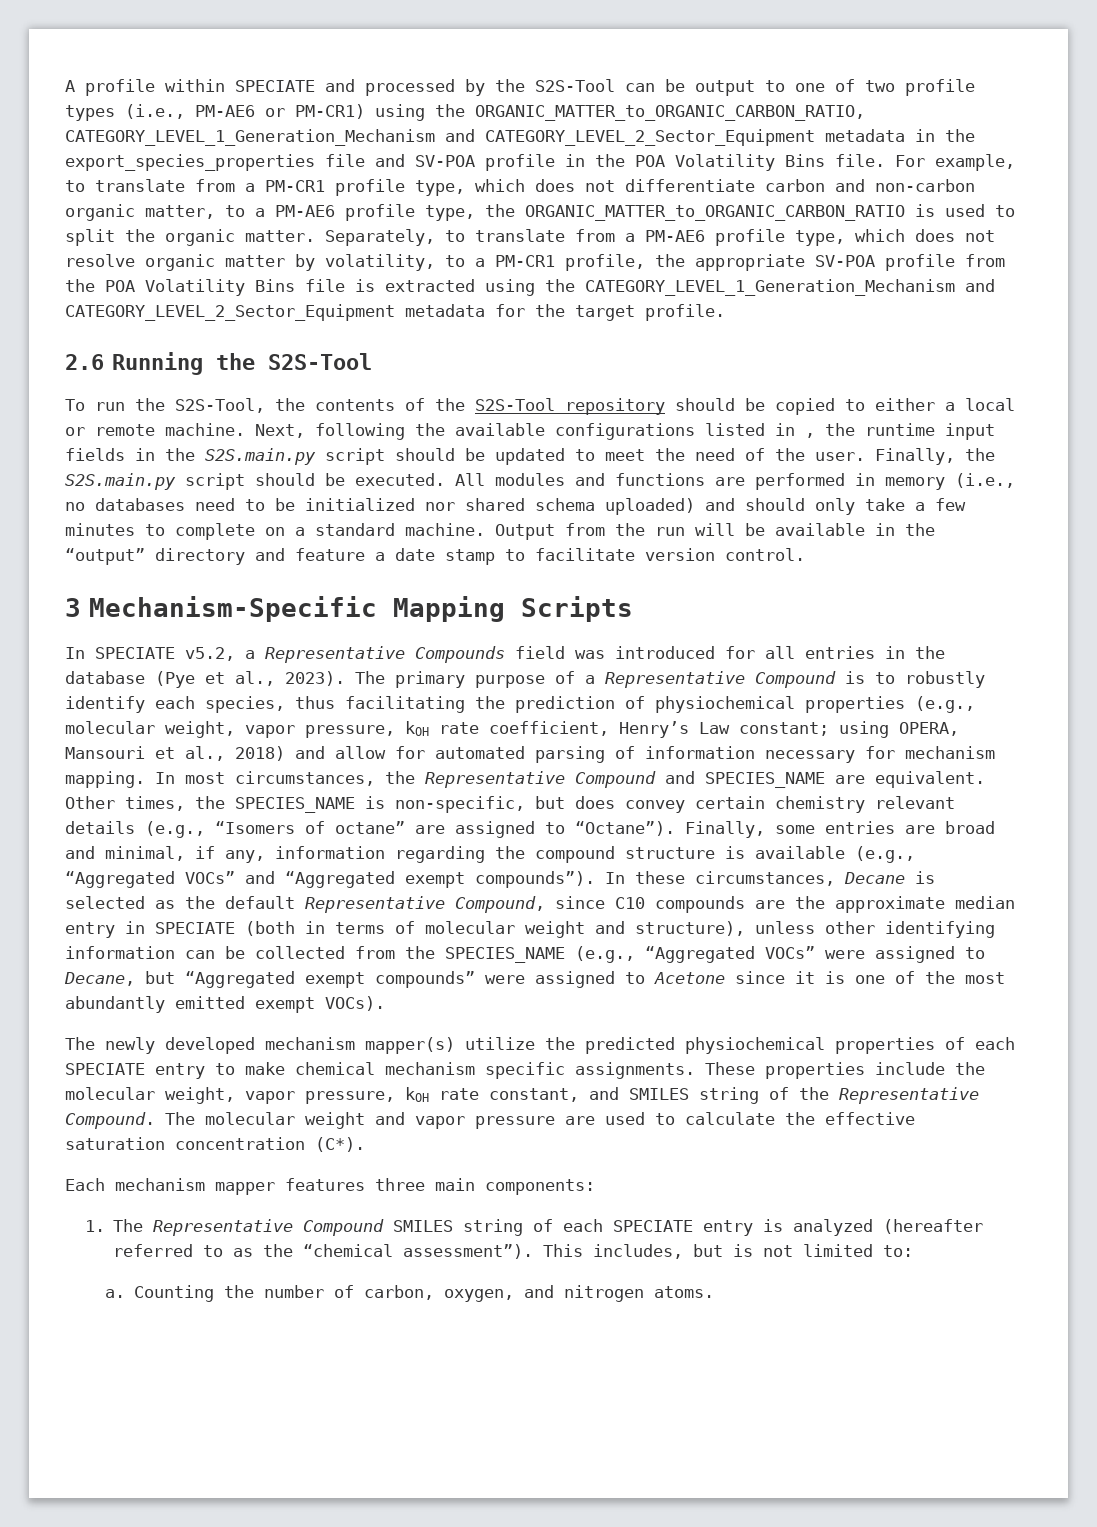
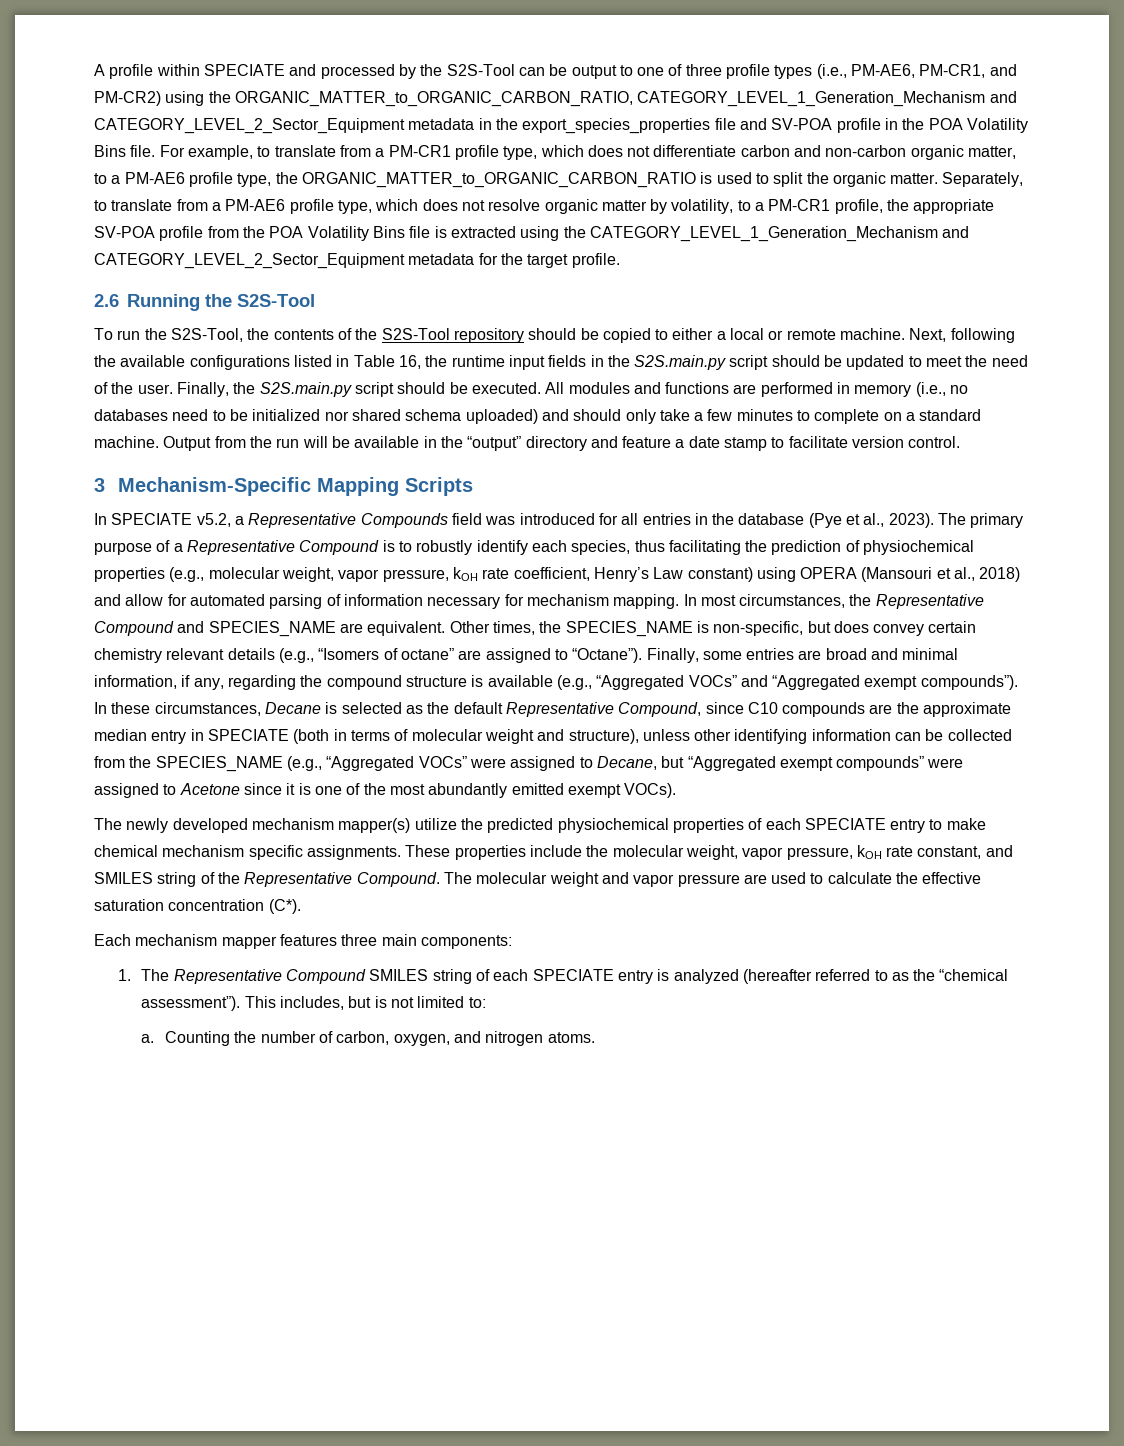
[865,80,895,92] two -> [685,64,722,76] three
[195,104,365,119] PM-AE6 or PM-CR1) -> [851,64,1017,78] [94,91,161,106] PM-AE6, PM-CR1, and PM-CR2)
[805,433,815,438] , -> [353,355,421,369] Table 16,
[739,721,959,738] [65,746,145,759] constant; using OPERA, Mansouri -> [687,567,933,582] constant) using OPERA (Mansouri
[105,846,185,861] minimal, -> [902,648,959,660] [94,675,177,689] minimal information,
[275,846,385,859] information -> (224, 684) none

